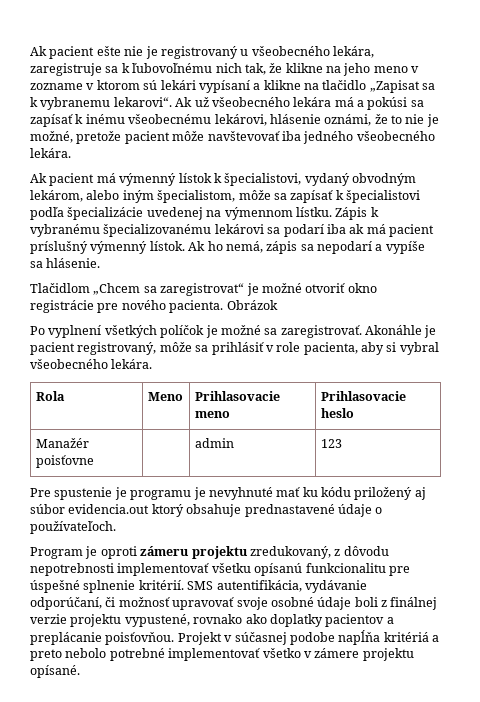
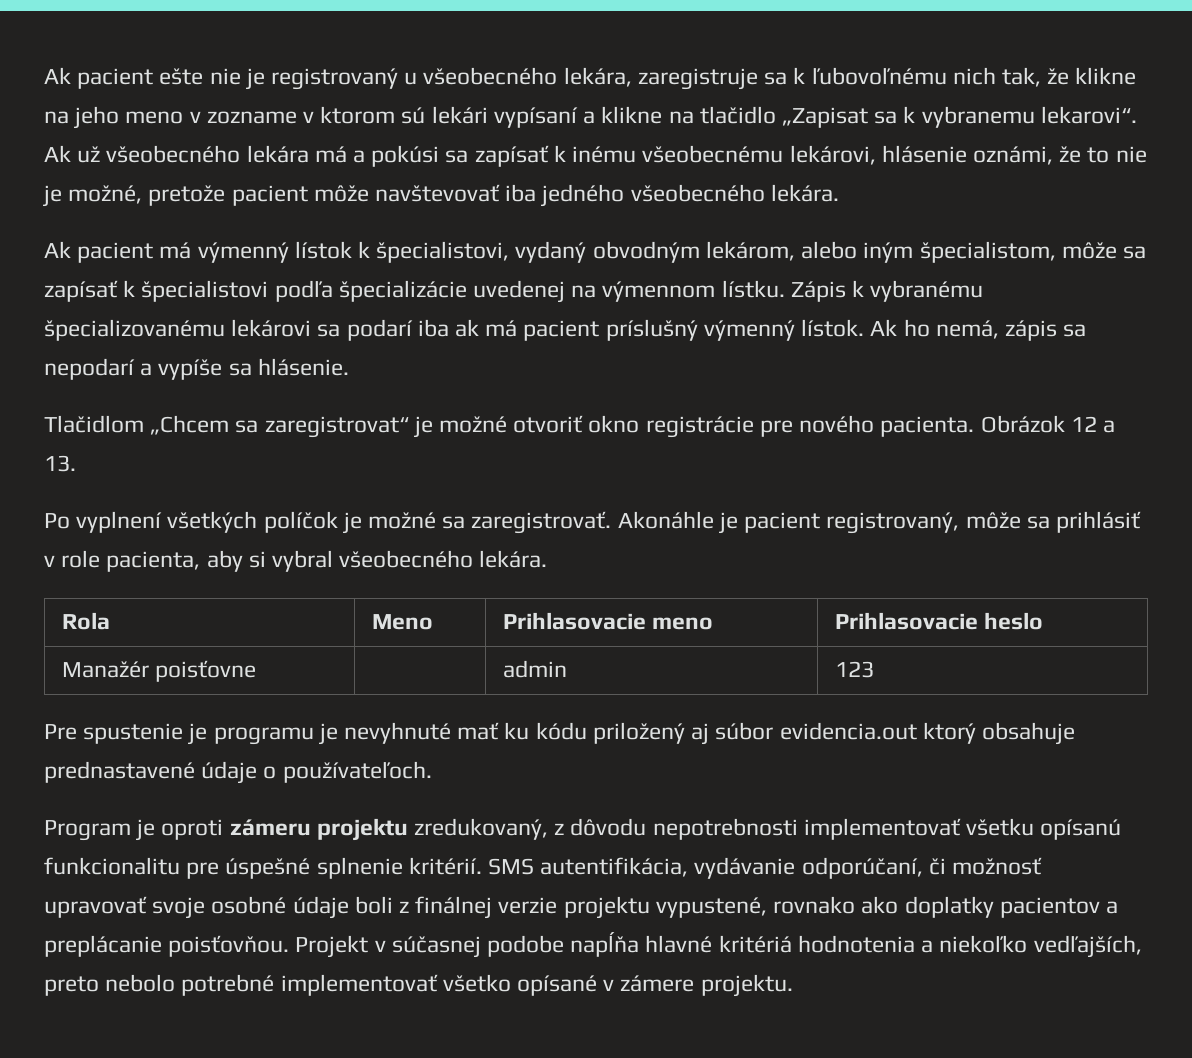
(278, 305) none -> [1070,416,1115,433] [44,455,76,472] 12 a 13.
[383,632,439,642] kritériá a -> [645,935,1142,958] hlavné kritériá hodnotenia a niekoľko vedľajších,
(301, 653) none -> [517,975,598,996] opísané
[362,648,414,661] [30,665,80,678] projektu opísané. -> [700,974,793,997] projektu.

